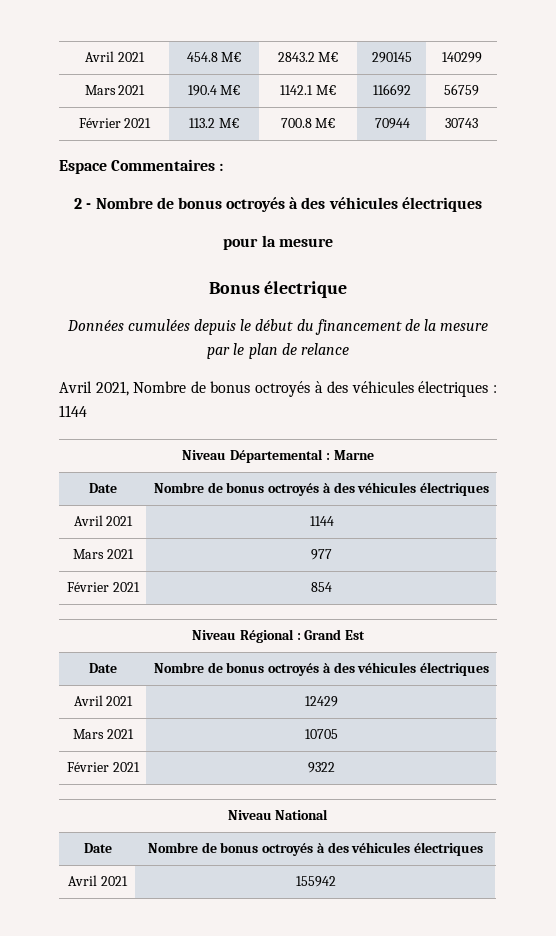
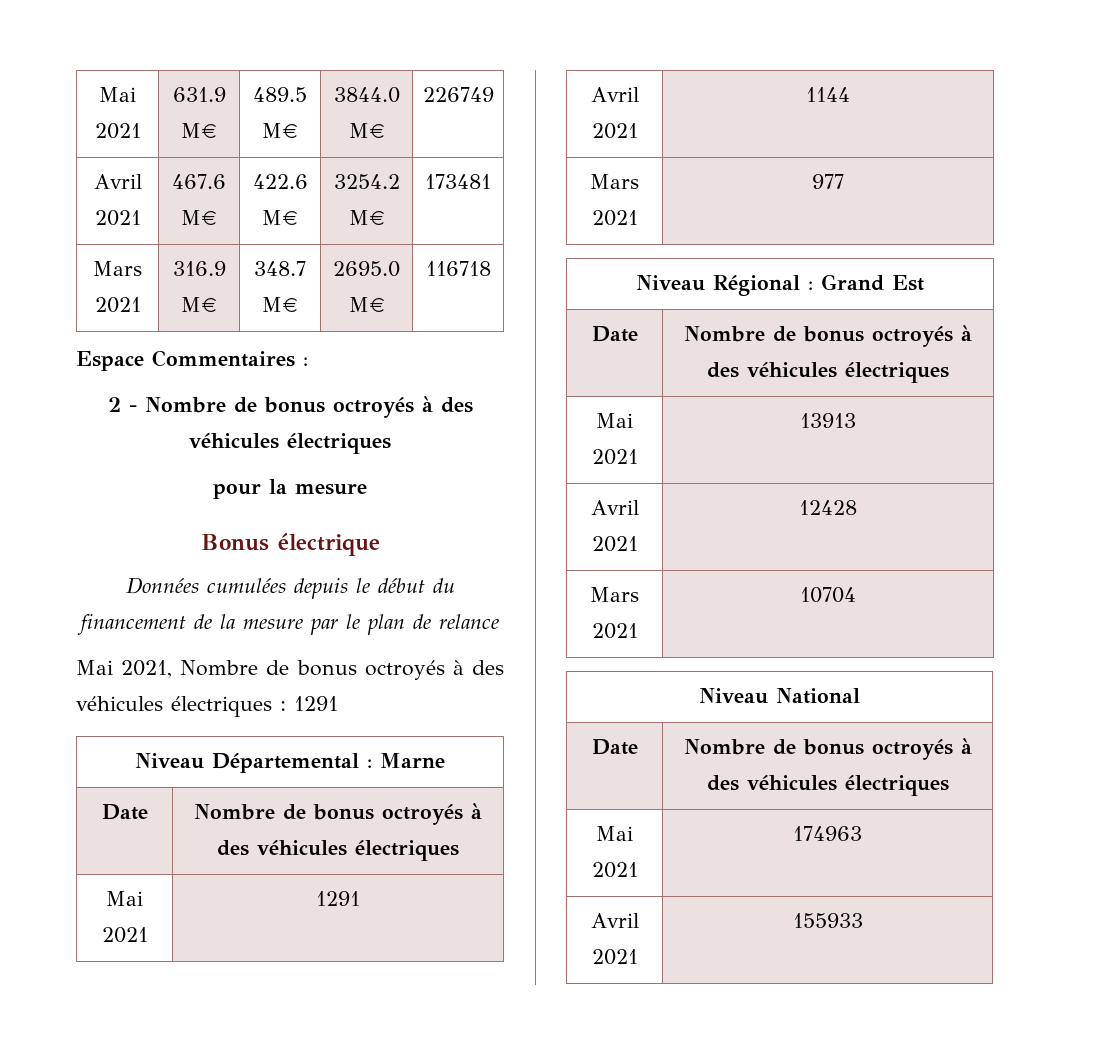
[85,51,145,62] [186,52,243,62] [277,52,340,62] [372,52,412,63] [441,52,482,63] [84,85,146,95] [187,85,242,96] [280,85,337,95] [373,84,411,96] [444,84,479,96] [78,118,152,128] [189,118,240,128] [280,118,337,128] [374,118,410,129] [445,118,478,128] Avril 2021 | 454.8 M€ | 2843.2 M€ | 290145 | 140299 // Mars 2021 | 190.4 M€ | 1142.1 M€ | 116692 | 56759 // Février 2021 | 113.2 M€ | 700.8 M€ | 70944 | 30743 -> [99,87,136,102] [94,123,141,139] [172,87,226,102] [181,123,217,138] [253,87,307,102] [262,123,298,138] [333,87,400,103] [348,123,385,138] [422,87,494,102] [93,174,142,189] [94,210,141,226] [172,174,226,189] [181,210,217,225] [252,174,308,189] [262,210,298,225] [333,174,400,189] [348,210,385,225] [425,174,491,189] [93,261,142,276] [94,297,141,313] [172,261,226,276] [181,297,217,312] [254,261,306,276] [262,297,298,312] [333,261,400,277] [348,297,385,312] [425,261,491,276] Mai 2021 | 631.9 M€ | 489.5 M€ | 3844.0 M€ | 226749 // Avril 2021 | 467.6 M€ | 422.6 M€ | 3254.2 M€ | 173481 // Mars 2021 | 316.9 M€ | 348.7 M€ | 2695.0 M€ | 116718
[59,381,92,393] Avril -> [76,660,113,675] Mai
[59,405,87,417] 1144 -> [294,696,338,711] 1291
(490, 489) none -> [106,891,143,906] [101,927,148,943] [316,891,360,906] // Mai 2021 | 1291
[67,582,140,592] [311,582,332,592] // Février 2021 | 854 -> (844, 181) none
[73,695,134,706] [305,696,338,707] [73,729,134,739] [305,729,338,739] [67,762,140,772] [308,762,335,773] // Avril 2021 | 12429 // Mars 2021 | 10705 // Février 2021 | 9322 -> [596,413,633,428] [591,449,638,465] [800,413,856,428] [590,500,639,515] [591,536,638,552] [799,500,857,515] [590,587,639,602] [591,623,638,639] [800,587,856,603] // Mai 2021 | 13913 // Avril 2021 | 12428 // Mars 2021 | 10704
[68,875,128,886] [295,876,336,887] // Avril 2021 | 155942 -> [596,826,633,841] [591,862,638,878] [793,826,862,841] [590,913,639,928] [591,949,638,965] [792,913,863,928] // Mai 2021 | 174963 // Avril 2021 | 155933

